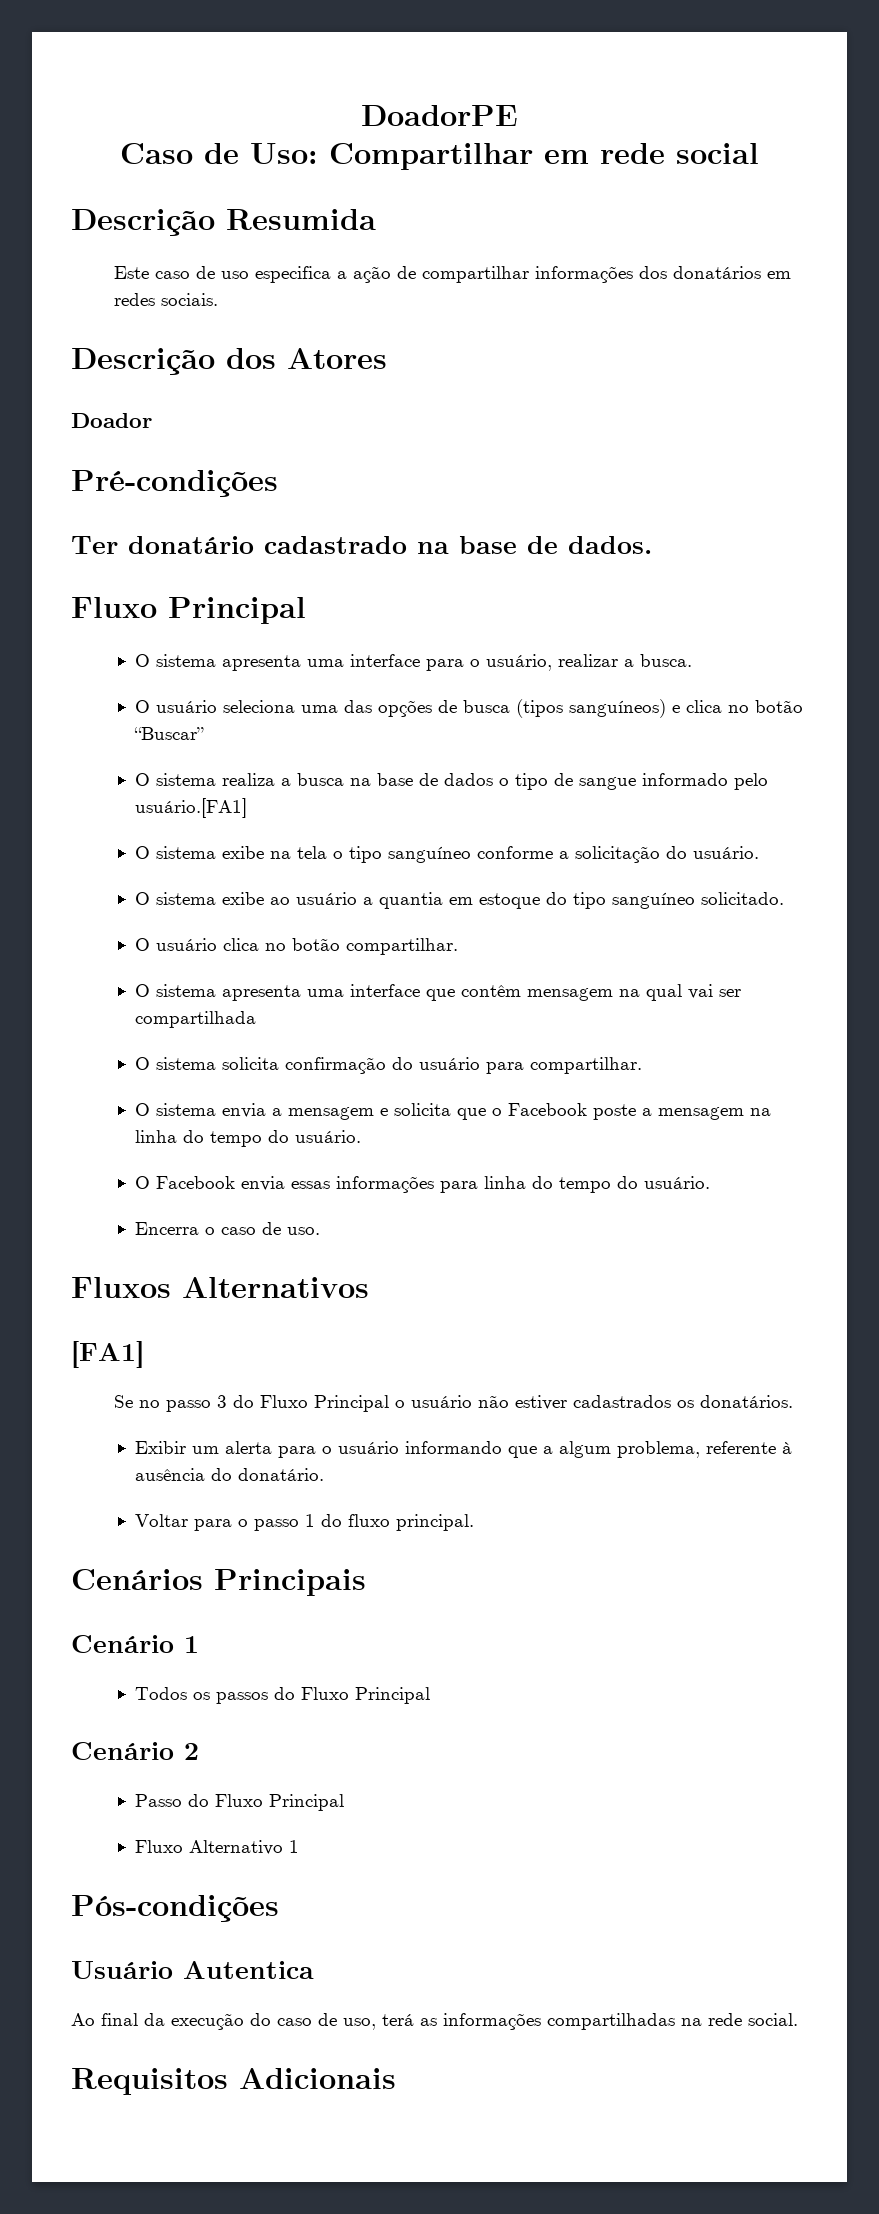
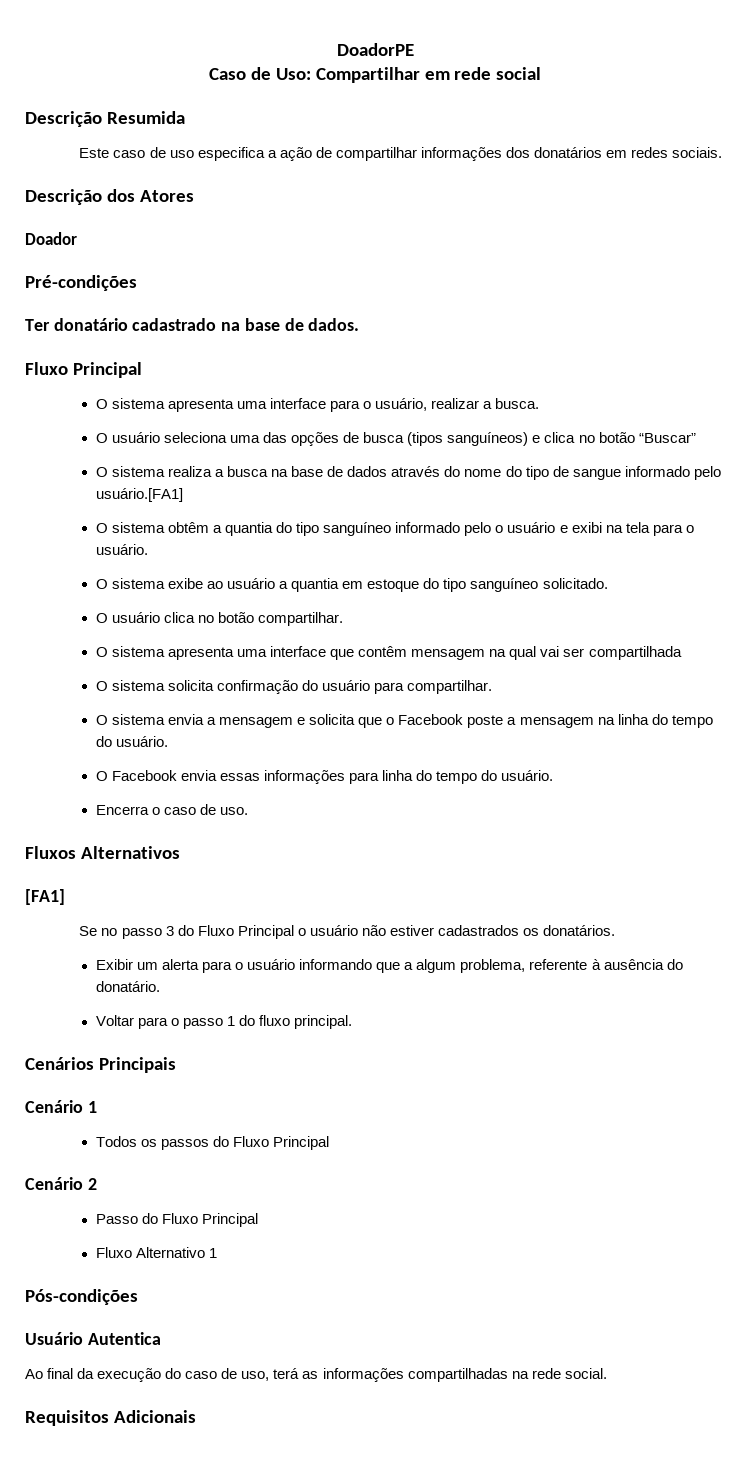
[498,778,509,786] o -> [391,466,522,477] através do nome do
[221,846,687,863] exibe na tela o tipo sanguíneo conforme a solicitação do -> [168,522,694,536] obtêm a quantia do tipo sanguíneo informado pelo o usuário e exibi na tela para o

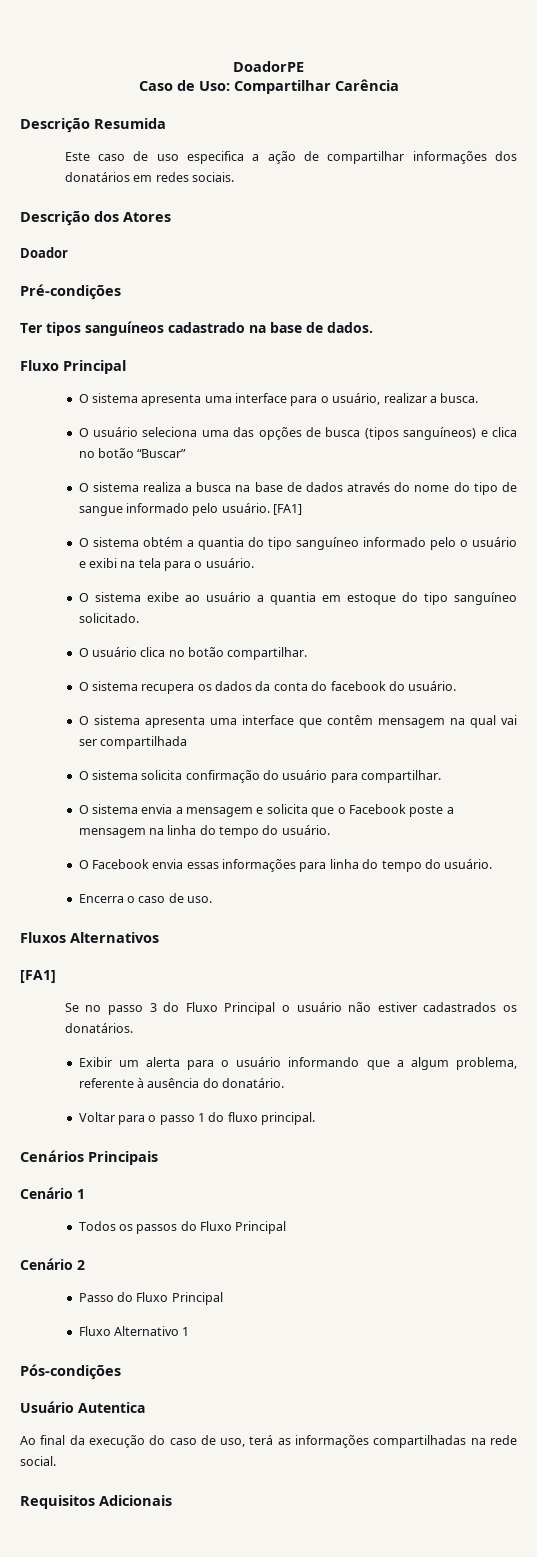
[424,67,542,80] em rede social -> [334,79,399,91] Carência
[53,318,128,331] donatário -> [46,321,164,336] tipos sanguíneos
[95,488,183,502] [95,522,210,533] usuário.[FA1] // O sistema obtêm -> [221,503,303,515] [78,537,183,547] usuário. [FA1] // O sistema obtém
(344, 619) none -> [78,681,457,694] // O sistema recupera os dados da conta do facebook do usuário.

